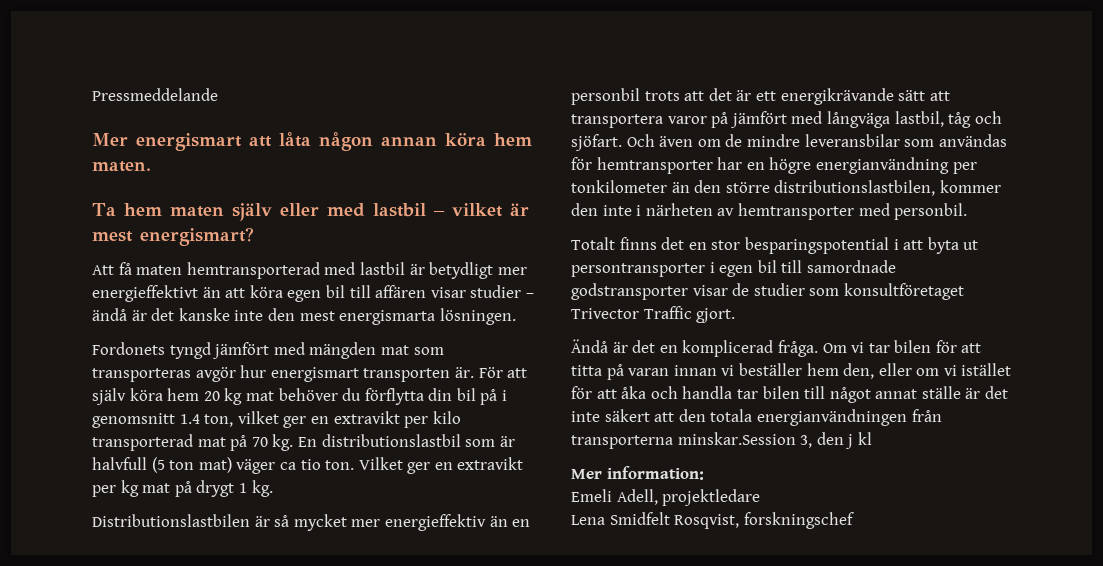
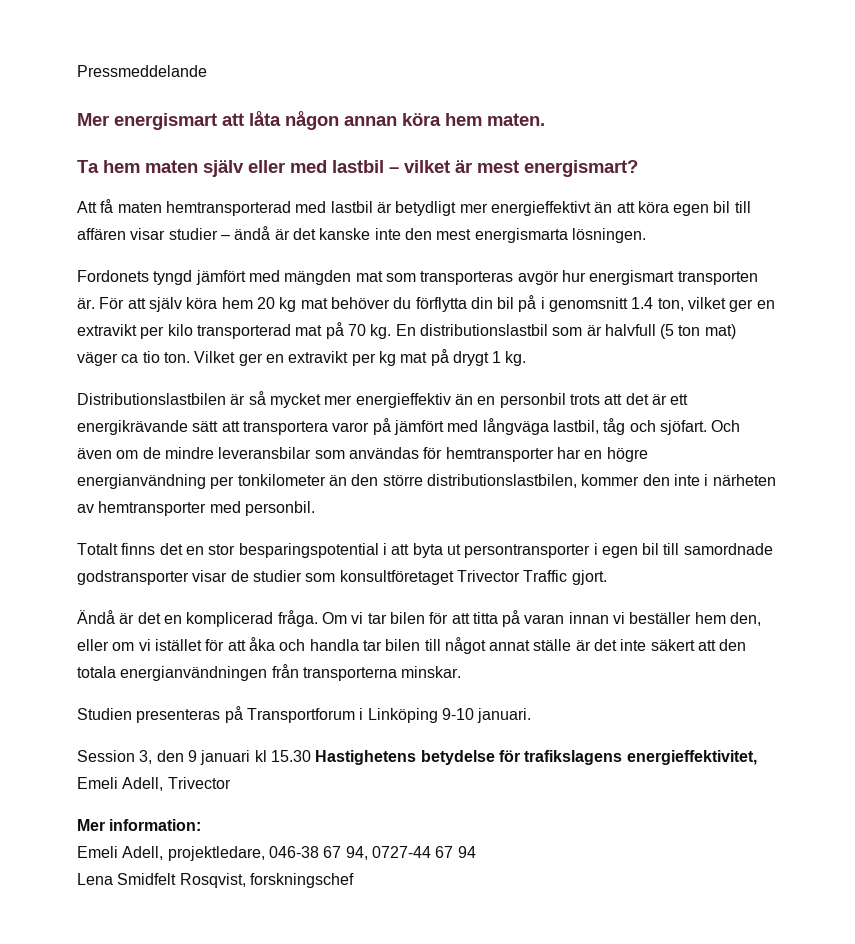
[677,432,872,449] [571,466,704,480] [571,489,761,506] minskar.Session 3, den j kl // Mer information: // Emeli Adell, projektledare -> [401,666,462,678] [77,706,532,723] [77,750,757,765] [77,777,231,791] [77,819,202,831] [77,846,476,861] minskar. // Studien presenteras på Transportforum i Linköping 9-10 januari. // Session 3, den 9 januari kl 15.30 Hastighetens betydelse för trafikslagens energieffektivitet, Emeli Adell, Trivector // Mer information: // Emeli Adell, projektledare, 046-38 67 94, 0727-44 67 94

